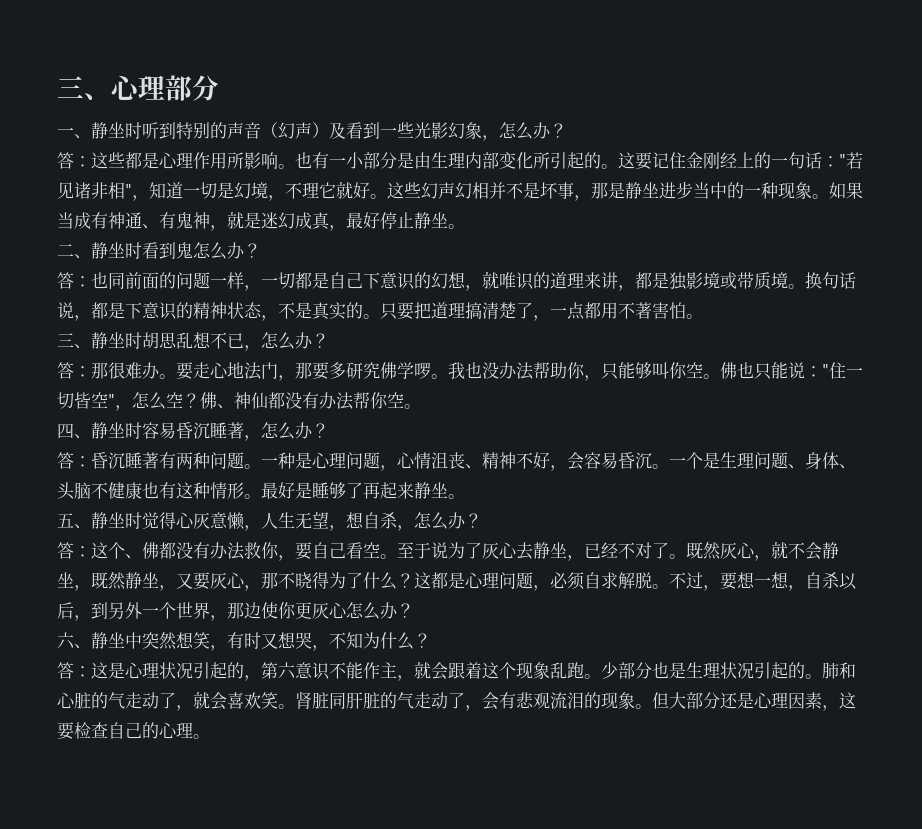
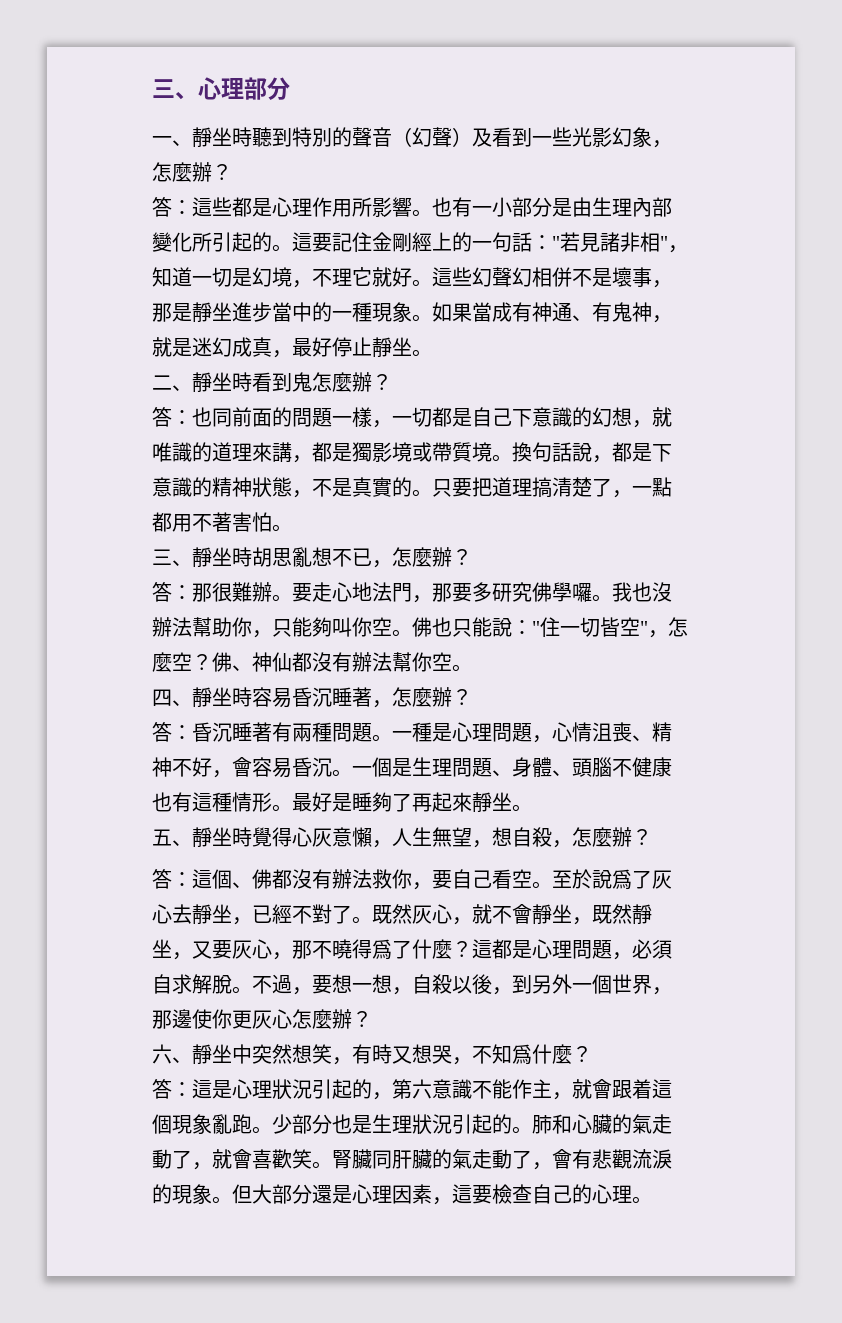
[91,122,312,140] 静坐时听到特别的声音（幻声 -> [192,127,452,148] 靜坐時聽到特別的聲音（幻聲
[516,122,567,140] [57,152,108,169] 么办？ // 答：这 -> [172,162,232,182] [152,197,212,217] 麼辦？ // 答：這
[261,152,278,169] 响 -> [392,197,412,217] 響
[465,152,516,169] 内部变 -> [632,197,672,217] [152,232,172,252] 內部變
[618,152,737,170] 这要记住金刚经 -> [292,232,432,252] 這要記住金剛經
[805,152,822,169] 话 -> [512,232,532,252] 話
[57,182,91,199] 见诸 -> [580,232,620,252] 見諸
[387,181,795,201] 这些幻声幻相并不是坏事，那是静坐进步当中的一种现 -> [432,267,672,288] [152,302,392,323] 這些幻聲幻相併不是壞事，那是靜坐進步當中的一種現
[57,212,74,229] 当 -> [472,302,492,322] 當
[414,212,431,229] 静 -> [372,337,392,358] 靜
[91,242,142,259] 静坐时 -> [192,372,252,393] 靜坐時
[210,242,245,260] 么办 -> [332,372,372,392] 麼辦
[176,272,244,289] 问题一样 -> [292,407,372,427] 問題一樣
[397,272,415,290] 识 -> [552,407,572,427] 識
[516,272,856,291] [57,302,262,321] 识的道理来讲，都是独影境或带质境。换句话说，都是下意识的精神状态 -> [172,442,672,463] [152,477,292,498] 識的道理來講，都是獨影境或帶質境。換句話說，都是下意識的精神狀態
[329,302,346,320] 实 -> [372,477,392,497] 實
[567,302,585,320] 点 -> [652,477,672,497] 點
[91,332,193,349] 静坐时胡思乱 -> [192,547,312,568] 靜坐時胡思亂
[278,332,313,350] 么办 -> [412,547,452,567] 麼辦
[125,362,160,379] 难办 -> [232,582,272,602] 難辦
[261,362,278,379] 门 -> [392,583,412,602] 門
[397,362,550,380] 学啰。我也没办法帮 -> [552,582,672,602] [152,617,212,637] 學囉。我也沒辦法幫
[635,362,652,379] 够 -> [312,617,332,637] 夠
[788,362,805,379] 说 -> [492,618,512,637] 說
[149,392,166,410] 么 -> [152,652,172,672] 麼
[285,392,370,410] 没有办法帮 -> [312,652,412,672] 沒有辦法幫
[91,422,142,439] 静坐时 -> [192,687,252,708] 靜坐時
[278,422,313,440] 么办 -> [412,687,452,707] 麼辦
[176,452,380,469] 两种问题。一种是心理问题 -> [292,722,532,742] 兩種問題。一種是心理問題
[448,452,465,469] 丧 -> [612,722,632,742] 喪
[567,452,584,470] 会 -> [232,757,252,777] 會
[686,452,856,469] [57,482,91,500] 个是生理问题、身体、头脑 -> [372,757,612,777] 個是生理問題、身體、頭腦
[176,482,210,499] 这种 -> [192,792,232,812] 這種
[329,482,431,499] 够了再起来静 -> [372,792,492,813] 夠了再起來靜
[91,511,482,531] [57,542,228,559] 静坐时觉得心灰意懒，人生无望，想自杀，怎么办？ // 答：这个、佛都没有办 -> [192,827,652,848] [152,869,352,889] 靜坐時覺得心灰意懶，人生無望，想自殺，怎麼辦？ // 答：這個、佛都沒有辦
[414,542,465,559] 于说为 -> [572,869,632,890] 於說爲
[533,542,652,561] 静坐，已经不对 -> [192,904,332,925] 靜坐，已經不對
[805,542,839,560] 会静 -> [512,904,552,925] 會靜
[125,572,142,589] 静 -> [632,904,652,925] 靜
[295,572,703,591] 晓得为了什么？这都是心理问题，必须自求解脱。不过 -> [332,939,672,960] [152,974,292,994] 曉得爲了什麼？這都是心理問題，必須自求解脫。不過
[822,572,857,590] [57,602,74,619] 杀以后 -> [432,974,492,994] 殺以後
[159,602,176,619] 个 -> [592,974,612,994] 個
[244,602,261,619] 边 -> [172,1009,192,1029] 邊
[363,602,398,620] 么办 -> [312,1009,352,1029] 麼辦
[91,632,108,649] 静 -> [192,1044,212,1065] 靜
[244,632,261,649] 时 -> [372,1044,392,1064] 時
[363,632,431,650] [57,662,193,679] 为什么？ // 答：这是心理状况 -> [512,1044,592,1065] [152,1079,312,1100] 爲什麼？ // 答：這是心理狀況
[312,662,330,680] 识 -> [452,1079,472,1099] 識
[431,662,567,680] 会跟着这个现象乱 -> [592,1079,672,1099] [152,1114,232,1134] 會跟着這個現象亂
[720,662,754,679] 状况 -> [412,1114,452,1135] 狀況
[74,691,618,711] 脏的气走动了，就会喜欢笑。肾脏同肝脏的气走动了，会有悲观流泪的现 -> [592,1114,672,1134] [152,1149,672,1170] [152,1184,192,1204] 臟的氣走動了，就會喜歡笑。腎臟同肝臟的氣走動了，會有悲觀流淚的現
[720,692,738,709] 还 -> [312,1184,332,1204] 還
[839,692,856,709] [57,722,91,740] 这要检 -> [452,1184,512,1204] 這要檢

